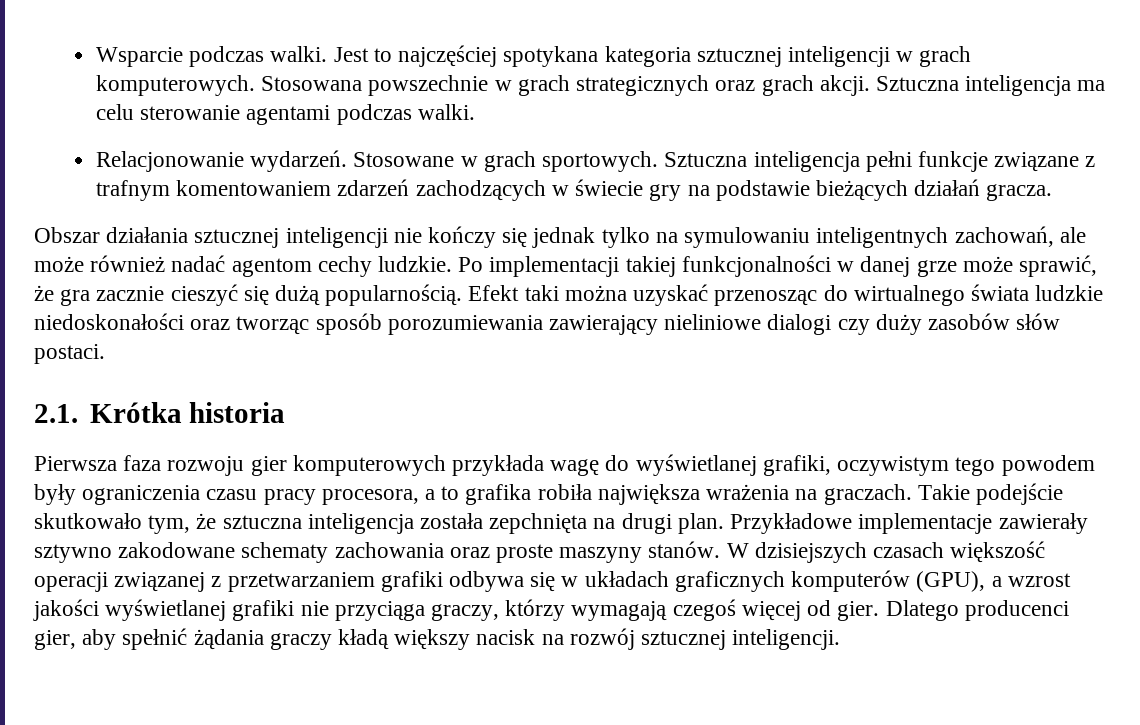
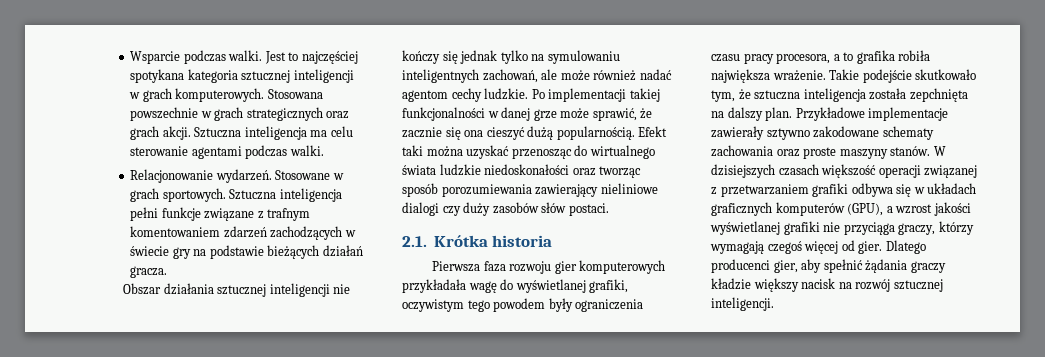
[60,284,269,306] gra zacznie cieszyć się -> [402,127,525,140] zacznie się ona cieszyć
[452,455,545,476] przykłada -> [402,279,466,293] przykładała
[706,484,912,505] wrażenia na graczach. -> [772,70,826,81] wrażenie.
[621,513,672,534] drugi -> [727,107,763,121] dalszy
[338,629,390,650] kładą -> [711,278,751,290] kładzie

